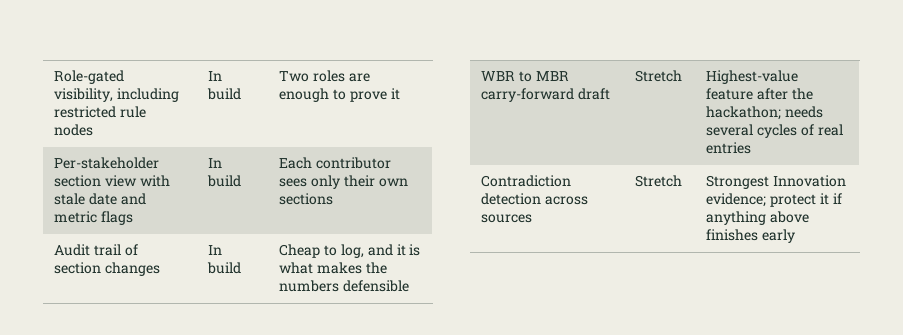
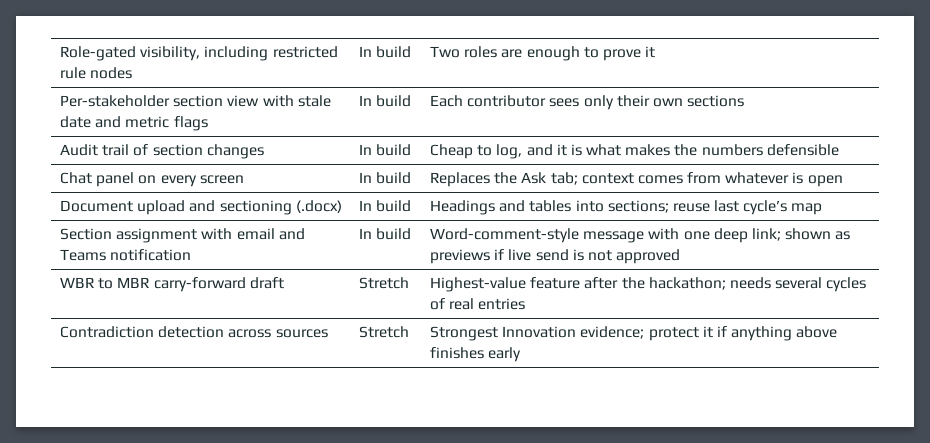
(410, 286) none -> [59,172,244,187] [358,172,412,184] [429,172,843,187] [59,200,342,215] [358,200,412,212] [429,200,823,215] [59,228,305,243] [59,249,192,261] [358,228,412,240] [429,228,851,243] [429,249,681,264] // Chat panel on every screen | In build | Replaces the Ask tab; context comes from whatever is open // Document upload and sectioning (.docx) | In build | Headings and tables into sections; reuse last cycle’s map // Section assignment with email and Teams notification | In build | Word-comment-style message with one deep link; shown as previews if live send is not approved

